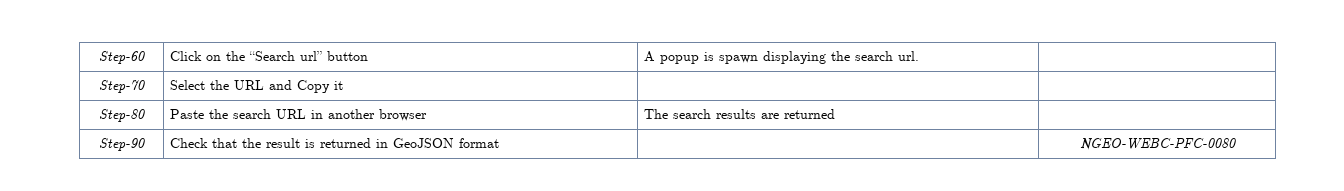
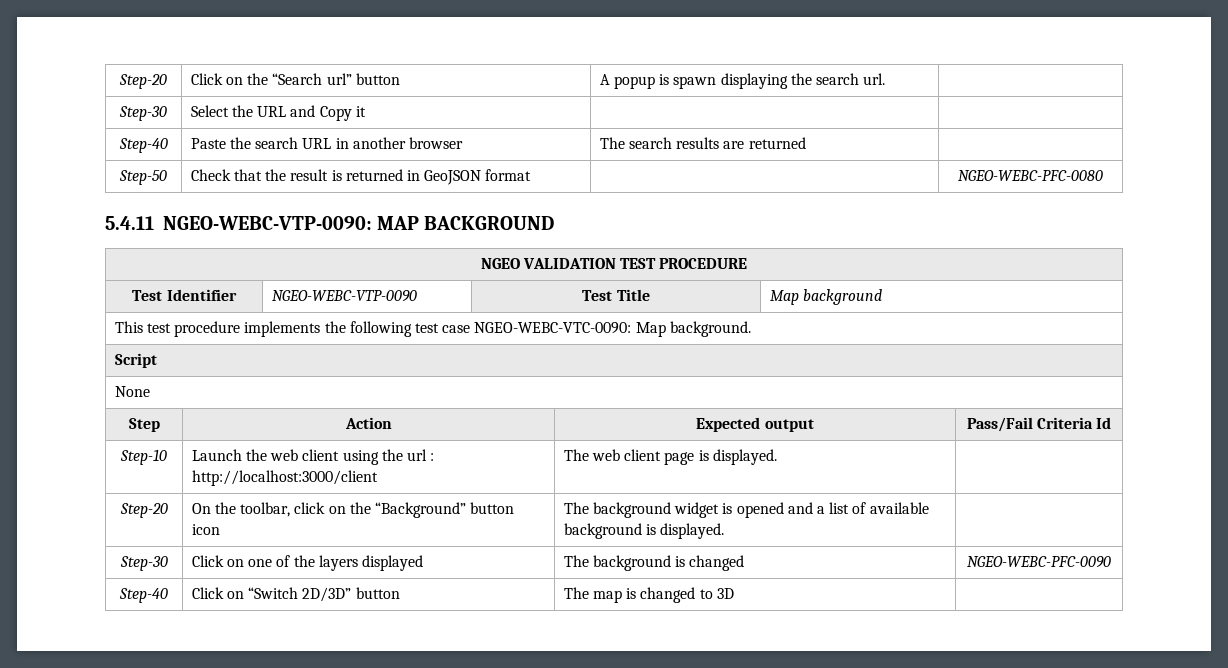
[99,51,145,64] Step-60 -> [119,74,167,89] Step-20
[99,80,145,93] Step-70 -> [119,106,167,121] Step-30
[99,109,145,122] Step-80 -> [118,138,168,153] Step-40
[99,138,145,151] Step-90 -> [119,170,167,185] Step-50
(1236, 144) none -> [105,216,555,230] [480,258,748,269] [132,289,237,301] [271,290,417,302] [582,289,650,301] [769,289,883,305] [114,321,751,337] [114,353,157,368] [114,386,150,397] [128,418,160,432] [344,417,392,429] [696,417,814,432] [966,417,1112,432] [120,449,167,465] [191,449,435,465] [191,470,378,486] [563,449,777,465] [119,503,168,518] [191,502,515,518] [191,524,220,535] [563,502,929,518] [563,523,725,539] [119,556,168,571] [191,555,423,571] [563,555,745,571] [967,556,1111,568] [119,588,168,603] [191,587,400,602] [563,587,734,603] // 5.4.11 NGEO-WEBC-VTP-0090: MAP BACKGROUND // NGEO VALIDATION TEST PROCEDURE // Test Identifier | NGEO-WEBC-VTP-0090 | Test Title | Map background // This test procedure implements the following test case NGEO-WEBC-VTC-0090: Map background. // Script // None // Step | Action | Expected output | Pass/Fail Criteria Id // Step-10 | Launch the web client using the url : http://localhost:3000/client | The web client page is displayed. | // Step-20 | On the toolbar, click on the “Background” button icon | The background widget is opened and a list of available background is displayed. | // Step-30 | Click on one of the layers displayed | The background is changed | NGEO-WEBC-PFC-0090 // Step-40 | Click on “Switch 2D/3D” button | The map is changed to 3D |

